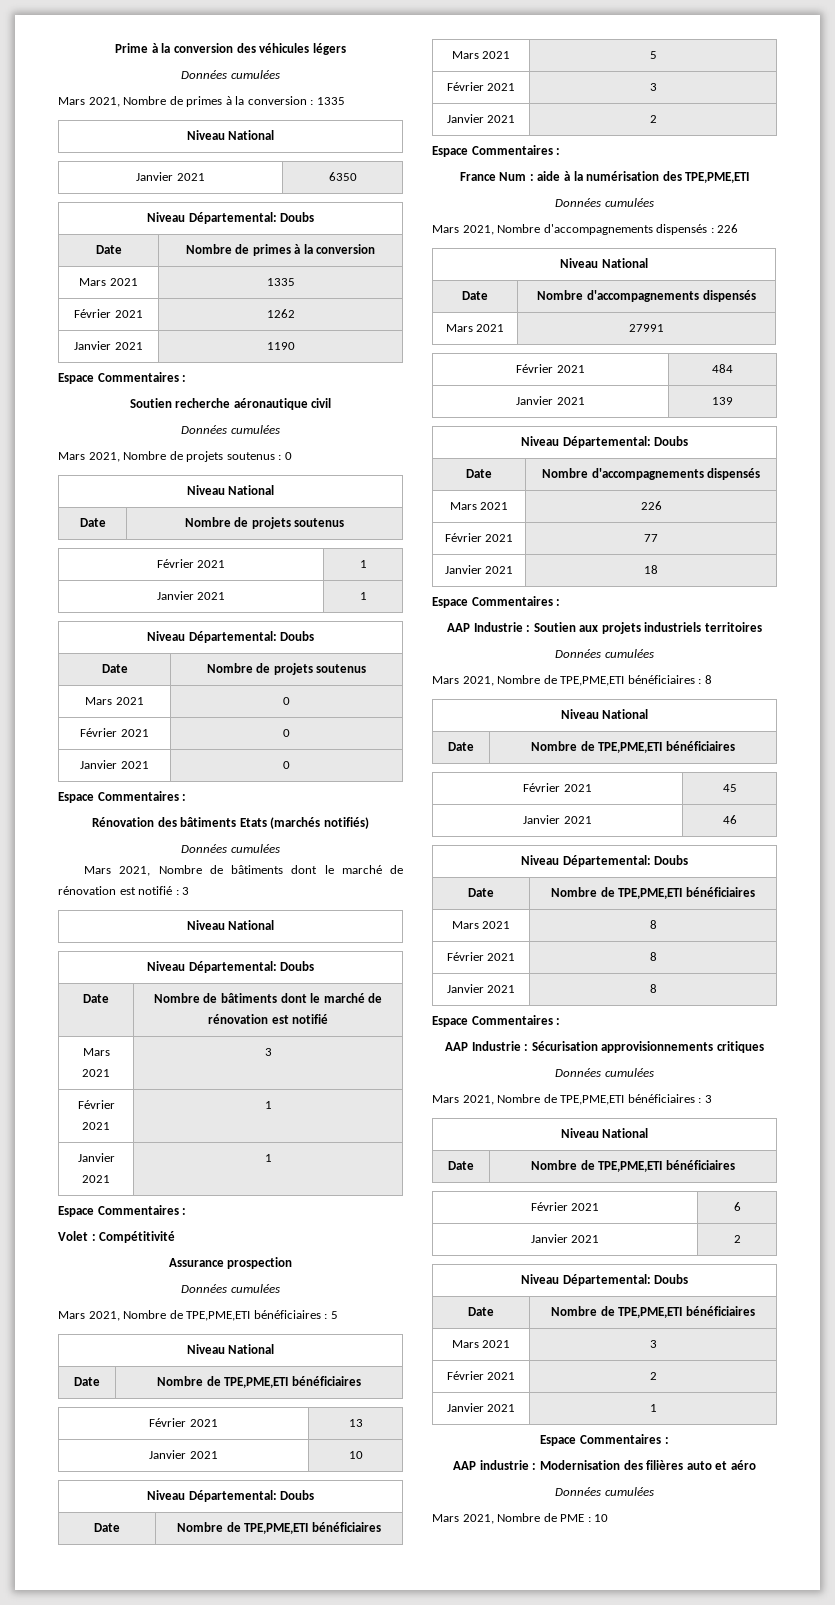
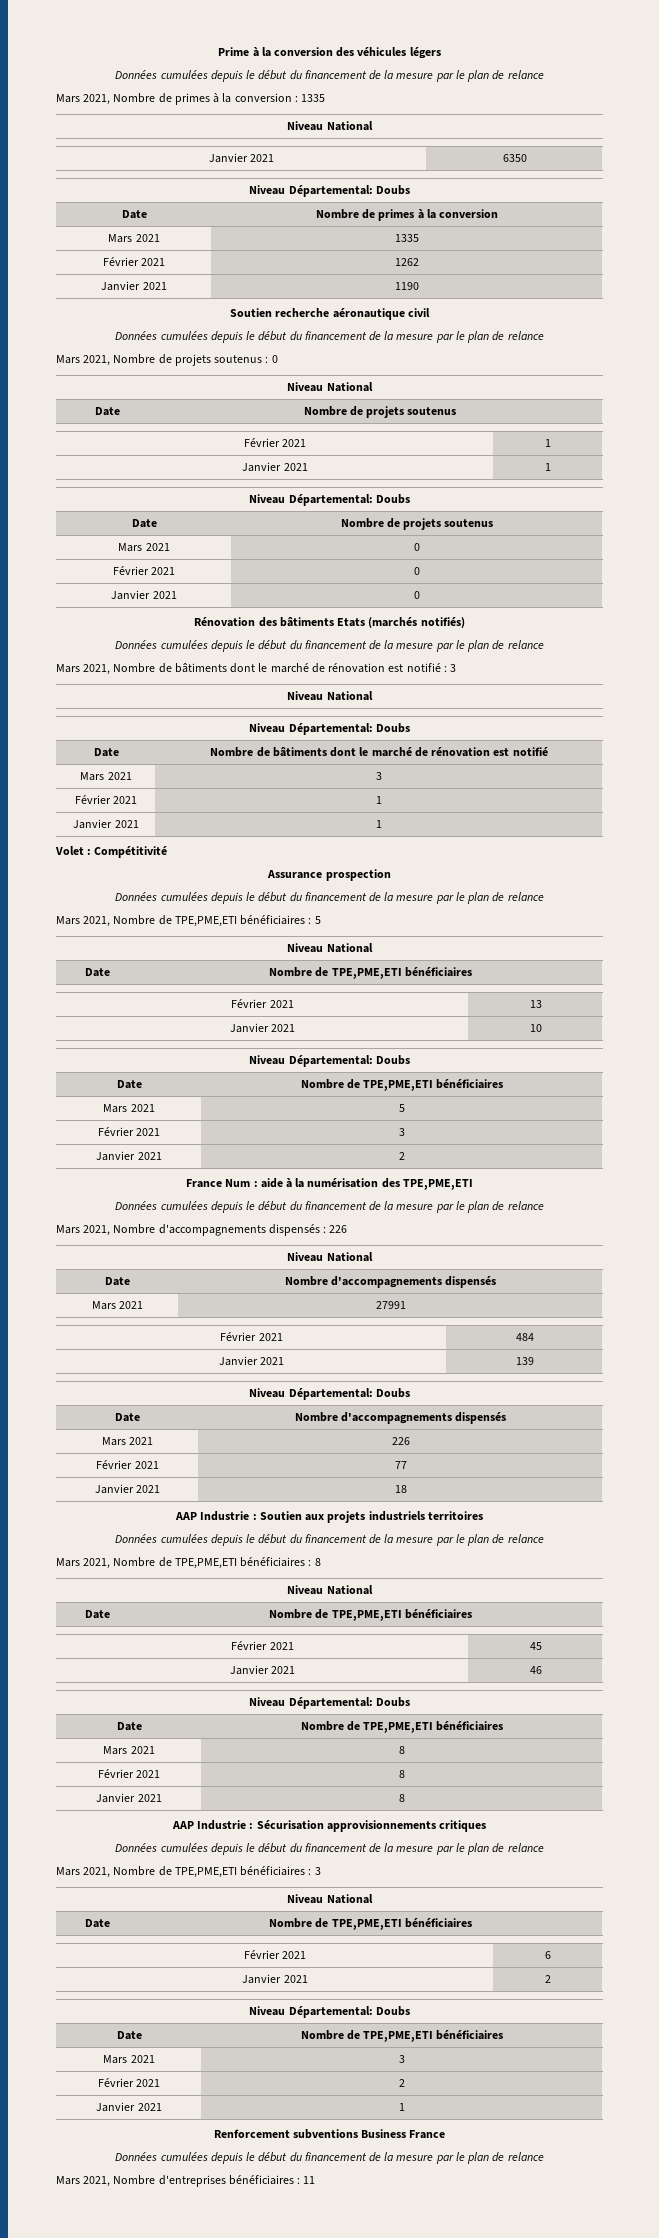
(280, 74) none -> [210,70,544,82] depuis le début du financement de la mesure par le plan de relance
[58,372,187,384] // Espace Commentaires : -> (419, 286) none
(280, 429) none -> [210,331,544,343] depuis le début du financement de la mesure par le plan de relance
[58,791,187,803] // Espace Commentaires : -> (420, 595) none
(280, 848) none -> [210,640,544,652] depuis le début du financement de la mesure par le plan de relance
[58,1205,187,1217] // Espace Commentaires : -> (382, 824) none
(280, 1288) none -> [210,892,544,904] depuis le début du financement de la mesure par le plan de relance
[432,145,561,157] // Espace Commentaires : -> (405, 1156) none
(654, 202) none -> [210,1201,544,1213] depuis le début du financement de la mesure par le plan de relance
[432,596,561,608] // Espace Commentaires : -> (407, 1489) none
(654, 653) none -> [210,1534,544,1546] depuis le début du financement de la mesure par le plan de relance
[432,1015,561,1027] // Espace Commentaires : -> (405, 1798) none
(654, 1072) none -> [210,1843,544,1855] depuis le début du financement de la mesure par le plan de relance
[540,1434,669,1446] [453,1460,756,1470] [555,1487,654,1496] [432,1513,609,1524] Espace Commentaires : // AAP industrie : Modernisation des filières auto et aéro // Données cumulées // Mars 2021, Nombre de PME : 10 -> [213,2129,446,2139] [115,2152,544,2164] [56,2175,316,2187] Renforcement subventions Business France // Données cumulées depuis le début du financement de la mesure par le plan de relance // Mars 2021, Nombre d'entreprises bénéficiaires : 11

